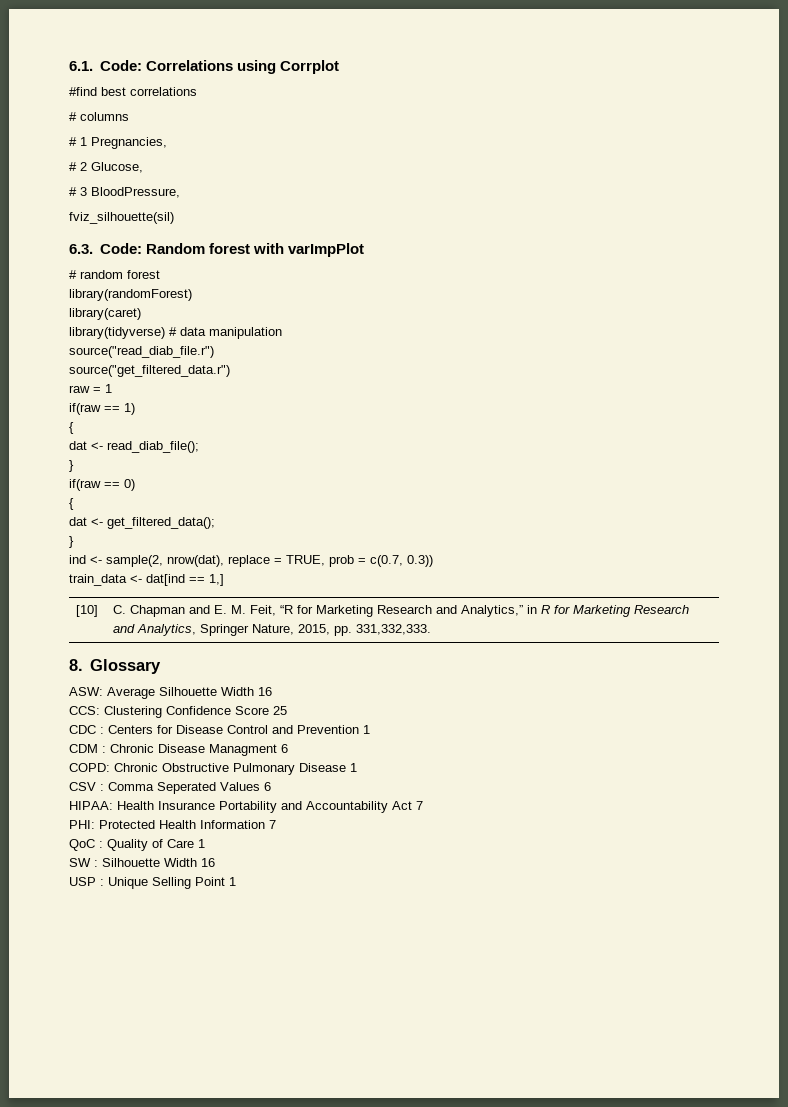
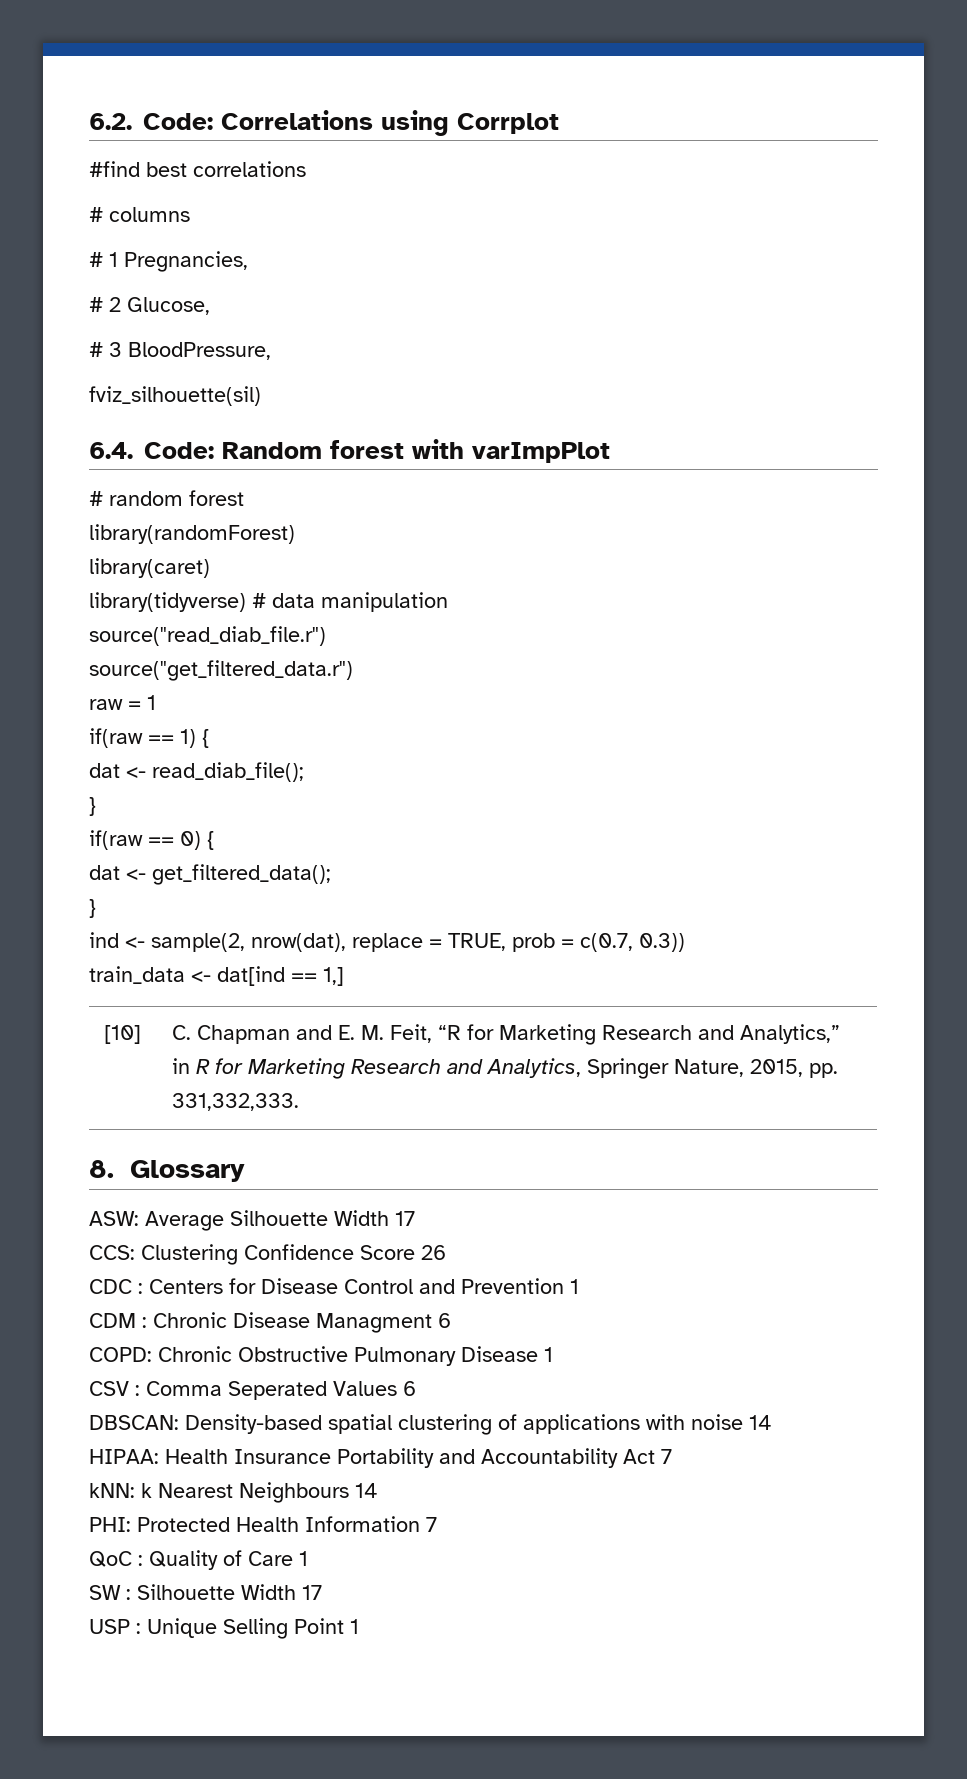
[69,61,93,71] 6.1. -> [89,113,132,130] 6.2.
[69,244,93,254] 6.3. -> [89,442,133,459] 6.4.
(135, 409) // -> (196, 738) none
(135, 485) // -> (201, 840) none
[258,687,272,696] 16 -> [395,1211,415,1226] 17
[273,706,287,715] 25 -> [421,1245,446,1260] 26
(271, 786) none -> [89,1414,772,1435] // DBSCAN: Density-based spatial clustering of applications with noise 14
(423, 805) none -> [89,1482,378,1503] // kNN: k Nearest Neighbours 14
[201,858,215,867] 16 -> [302,1585,322,1600] 17

